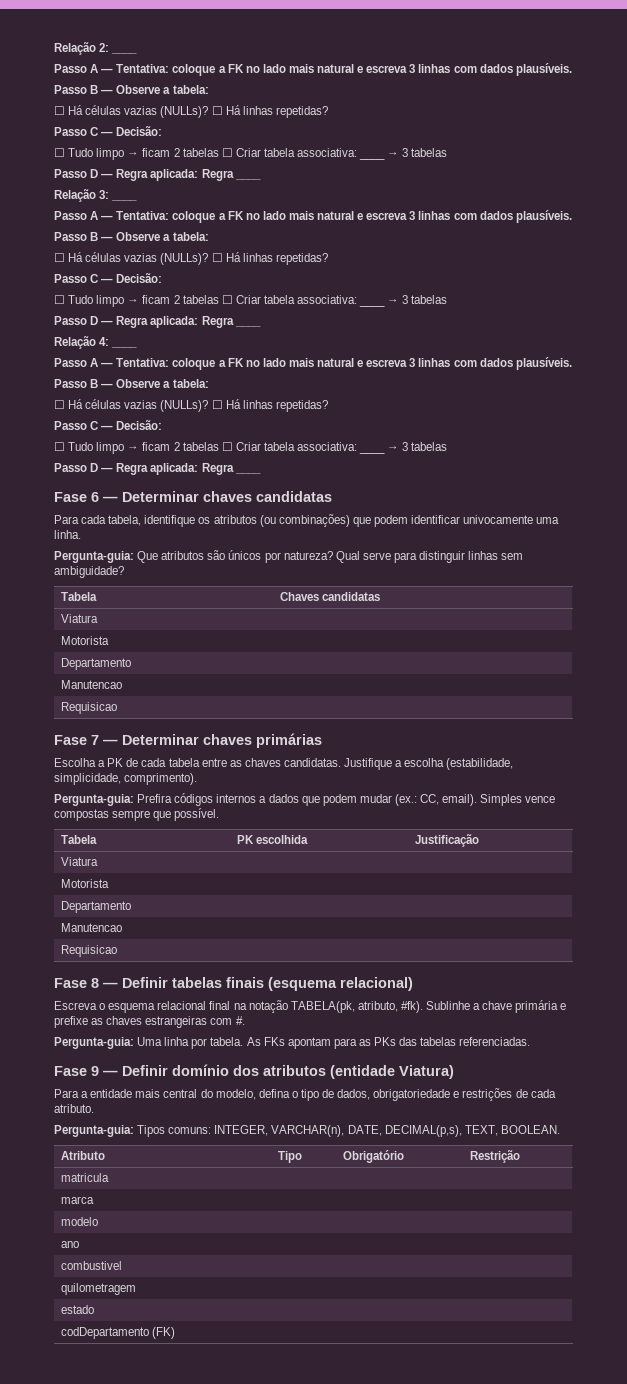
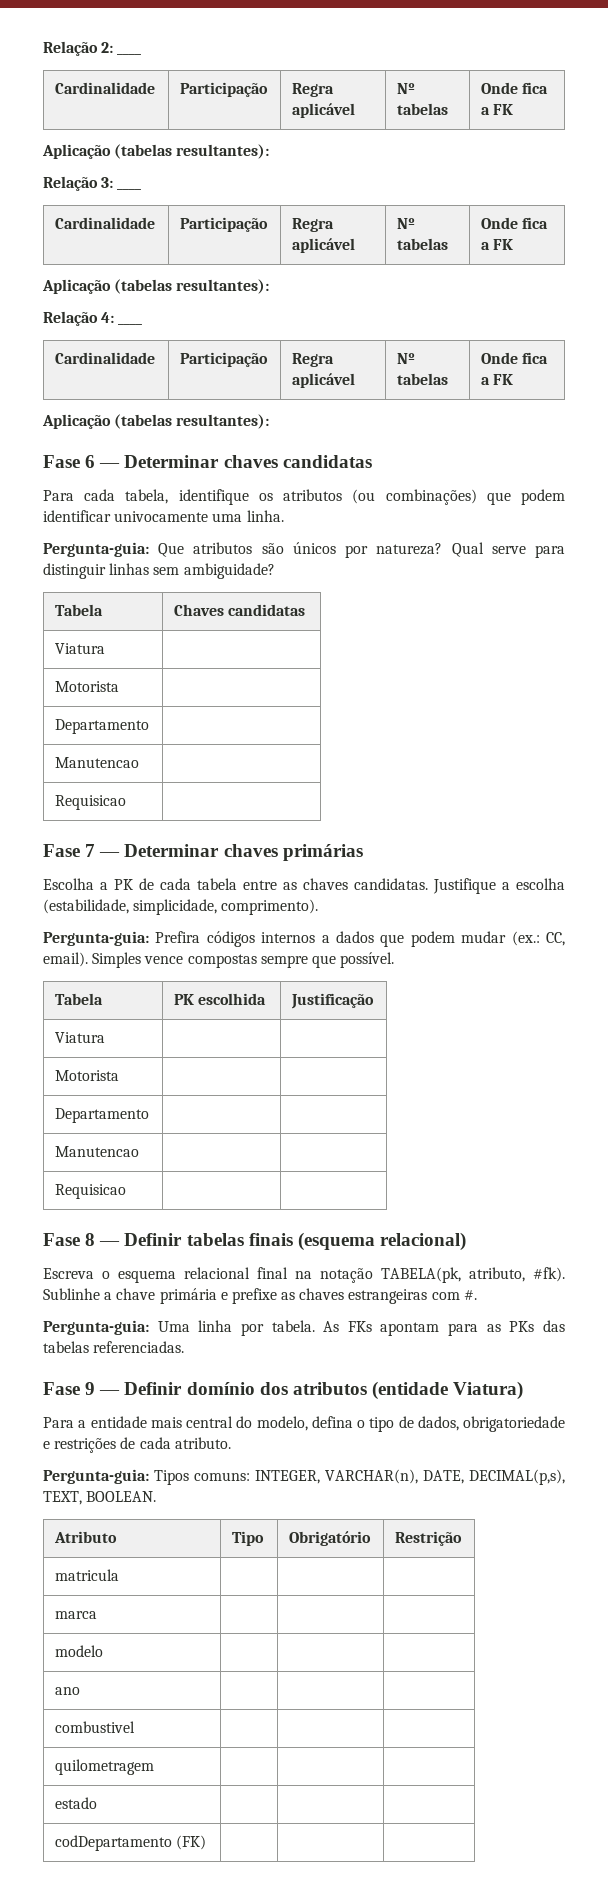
[54,63,572,76] [54,85,209,94] [54,105,328,118] [54,126,163,136] [54,148,358,160] [359,157,386,160] [387,148,448,157] [54,169,261,181] [54,189,110,202] [111,199,138,201] [54,210,572,223] [54,232,209,241] [54,252,328,265] [54,273,163,283] [54,295,358,307] [359,304,386,307] [387,295,448,304] [54,316,261,328] [54,336,110,349] [111,346,138,348] [54,357,572,370] [54,379,209,388] [54,399,328,412] [54,420,163,430] [54,442,358,454] [359,451,386,454] [387,442,448,451] [54,463,261,475] // Passo A — Tentativa: coloque a FK no lado mais natural e escreva 3 linhas com dados plausíveis. // Passo B — Observe a tabela: // ☐ Há células vazias (NULLs)? ☐ Há linhas repetidas? // Passo C — Decisão: // ☐ Tudo limpo → ficam 2 tabelas ☐ Criar tabela associativa: ____ → 3 tabelas // Passo D — Regra aplicada: Regra ____ // Relação 3: ____ // Passo A — Tentativa: coloque a FK no lado mais natural e escreva 3 linhas com dados plausíveis. // Passo B — Observe a tabela: // ☐ Há células vazias (NULLs)? ☐ Há linhas repetidas? // Passo C — Decisão: // ☐ Tudo limpo → ficam 2 tabelas ☐ Criar tabela associativa: ____ → 3 tabelas // Passo D — Regra aplicada: Regra ____ // Relação 4: ____ // Passo A — Tentativa: coloque a FK no lado mais natural e escreva 3 linhas com dados plausíveis. // Passo B — Observe a tabela: // ☐ Há células vazias (NULLs)? ☐ Há linhas repetidas? // Passo C — Decisão: // ☐ Tudo limpo → ficam 2 tabelas ☐ Criar tabela associativa: ____ → 3 tabelas // Passo D — Regra aplicada: Regra ____ -> [55,82,156,94] [180,82,269,97] [292,83,335,97] [292,103,356,118] [397,83,416,94] [397,103,449,115] [481,82,549,94] [481,104,514,115] [42,144,270,159] [43,176,114,191] [117,188,142,190] [55,217,156,229] [180,217,269,232] [292,218,335,232] [292,238,356,253] [397,218,416,229] [397,238,449,250] [481,217,549,229] [481,239,514,250] [42,279,270,294] [43,311,115,326] [118,323,143,325] [55,352,156,364] [180,352,269,367] [292,353,335,367] [292,373,356,388] [397,353,416,364] [397,373,449,385] [481,352,549,364] [481,374,514,385] [42,414,270,429] // Cardinalidade | Participação | Regra aplicável | Nº tabelas | Onde fica a FK // Aplicação (tabelas resultantes): // Relação 3: ____ // Cardinalidade | Participação | Regra aplicável | Nº tabelas | Onde fica a FK // Aplicação (tabelas resultantes): // Relação 4: ____ // Cardinalidade | Participação | Regra aplicável | Nº tabelas | Onde fica a FK // Aplicação (tabelas resultantes):

